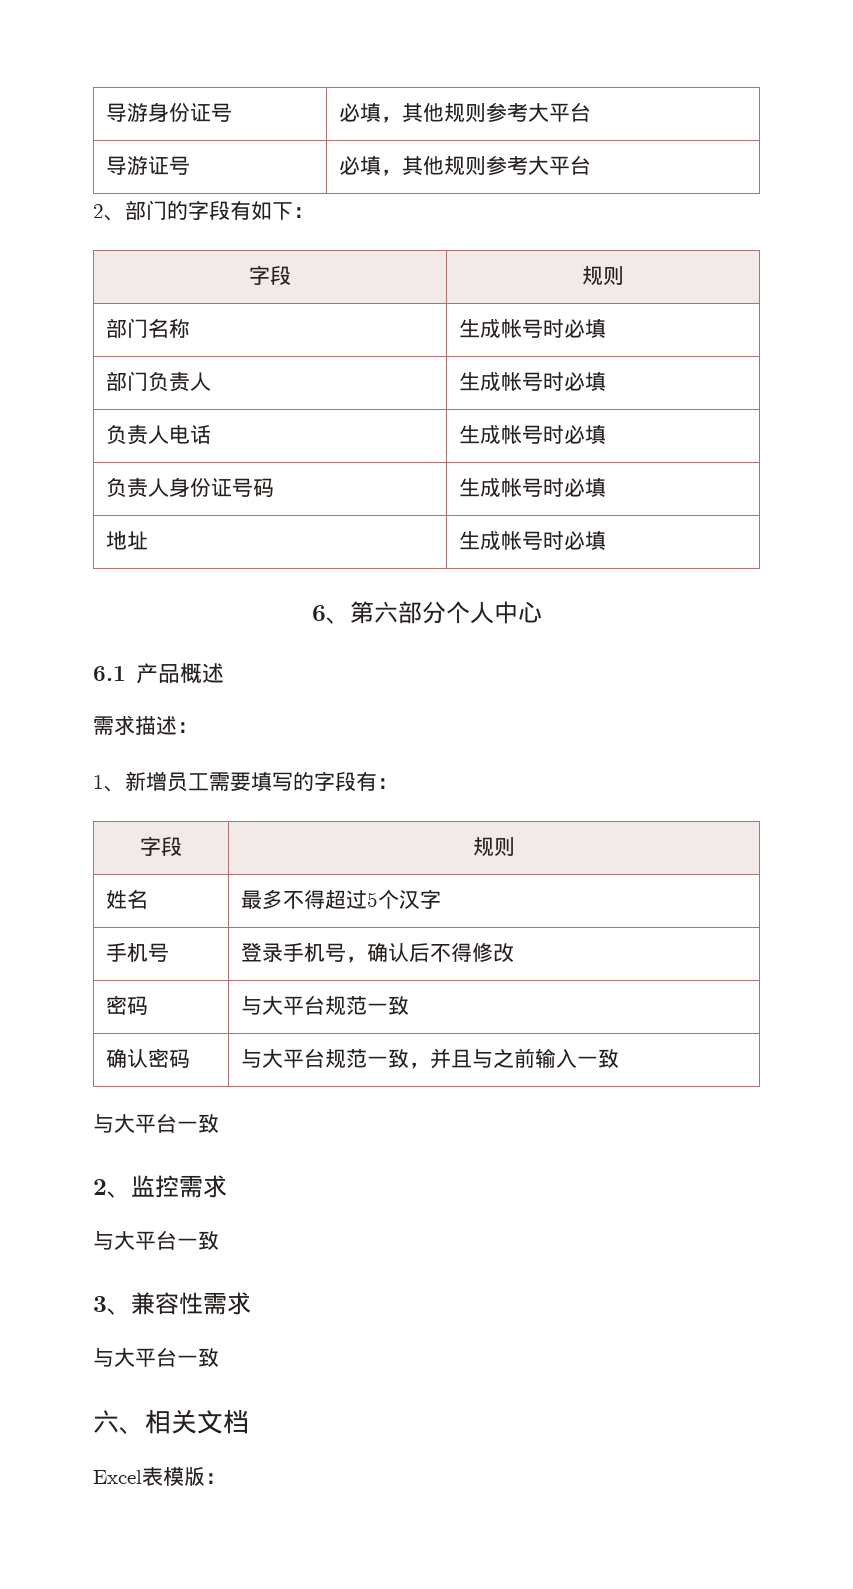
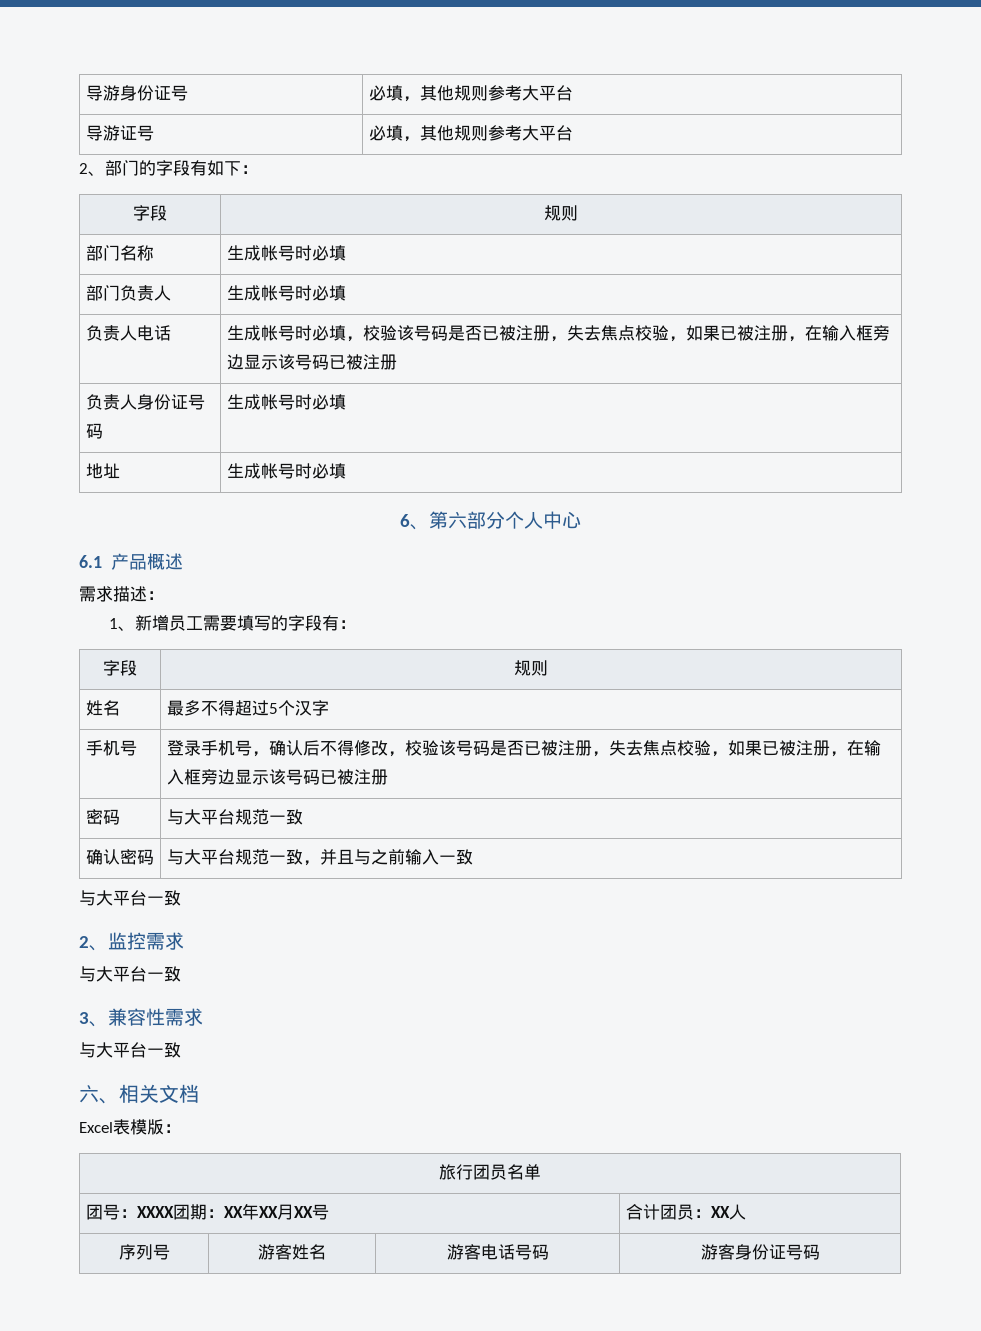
(607, 434) none -> [345,325,890,342] [226,354,397,370] ，校验该号码是否已被注册，失去焦点校验，如果已被注册，在输入框旁边显示该号码已被注册
(515, 952) none -> [387,740,881,757] [166,769,388,785] ，校验该号码是否已被注册，失去焦点校验，如果已被注册，在输入框旁边显示该号码已被注册
(226, 1478) none -> [439,1164,541,1180] [85,1203,329,1220] [625,1204,746,1220] [118,1244,170,1260] [258,1244,326,1260] [446,1244,549,1260] [700,1244,820,1260] // 旅行团员名单 // 团号：XXXX团期：XX年XX月XX号 | 合计团员：XX人 // 序列号 | 游客姓名 | 游客电话号码 | 游客身份证号码

